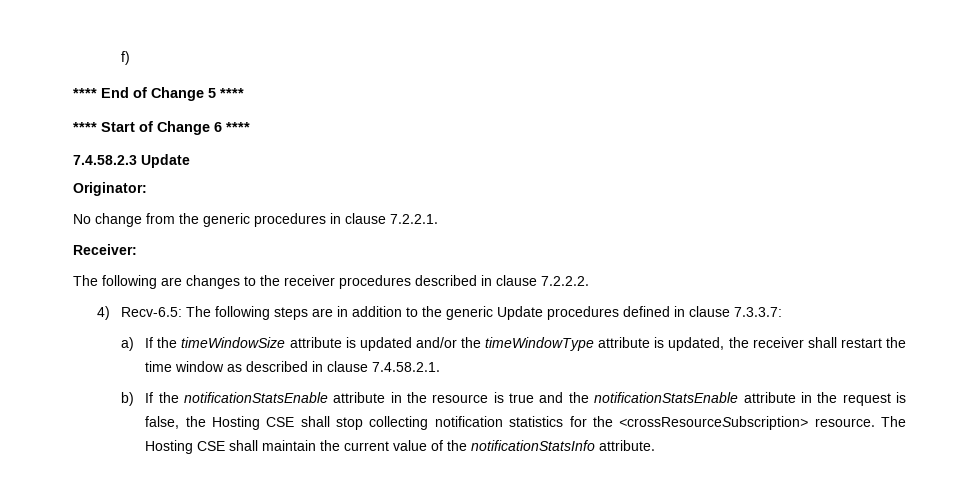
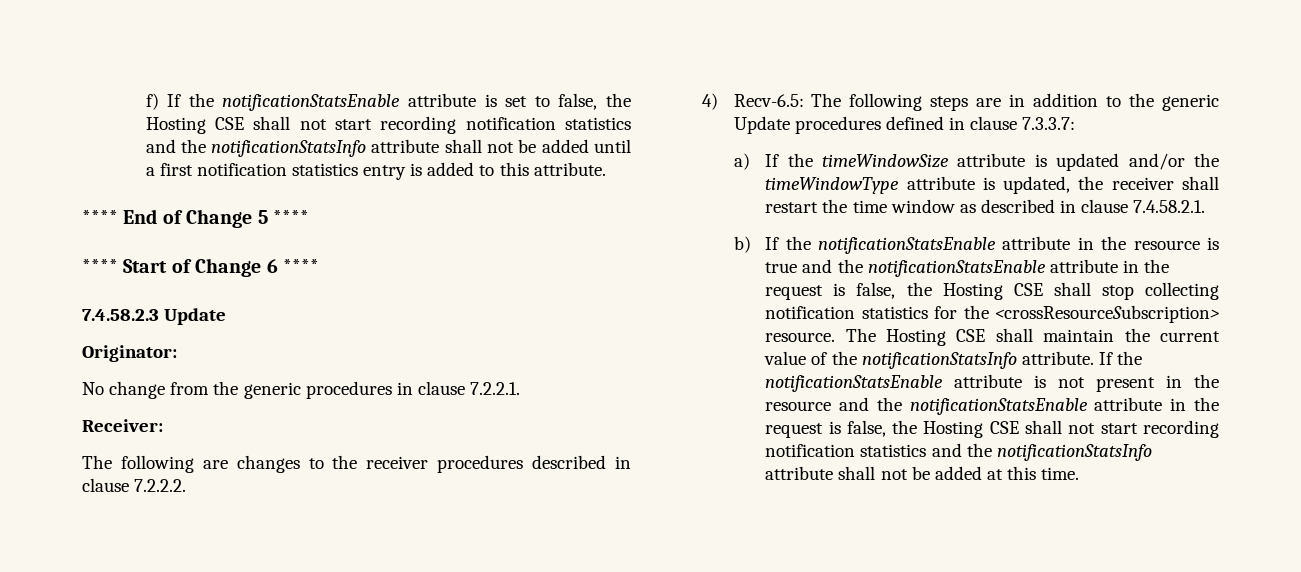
(131, 58) none -> [167,93,631,111] [145,116,631,134] [145,139,631,157] [145,162,606,180] If the notificationStatsEnable attribute is set to false, the Hosting CSE shall not start recording notification statistics and the notificationStatsInfo attribute shall not be added until a first notification statistics entry is added to this attribute.
(656, 445) none -> [1098,351,1143,365] [765,374,1219,392] [765,397,1219,415] [765,420,1219,438] [765,443,1152,461] [765,466,1080,480] If the notificationStatsEnable attribute is not present in the resource and the notificationStatsEnable attribute in the request is false, the Hosting CSE shall not start recording notification statistics and the notificationStatsInfo attribute shall not be added at this time.

